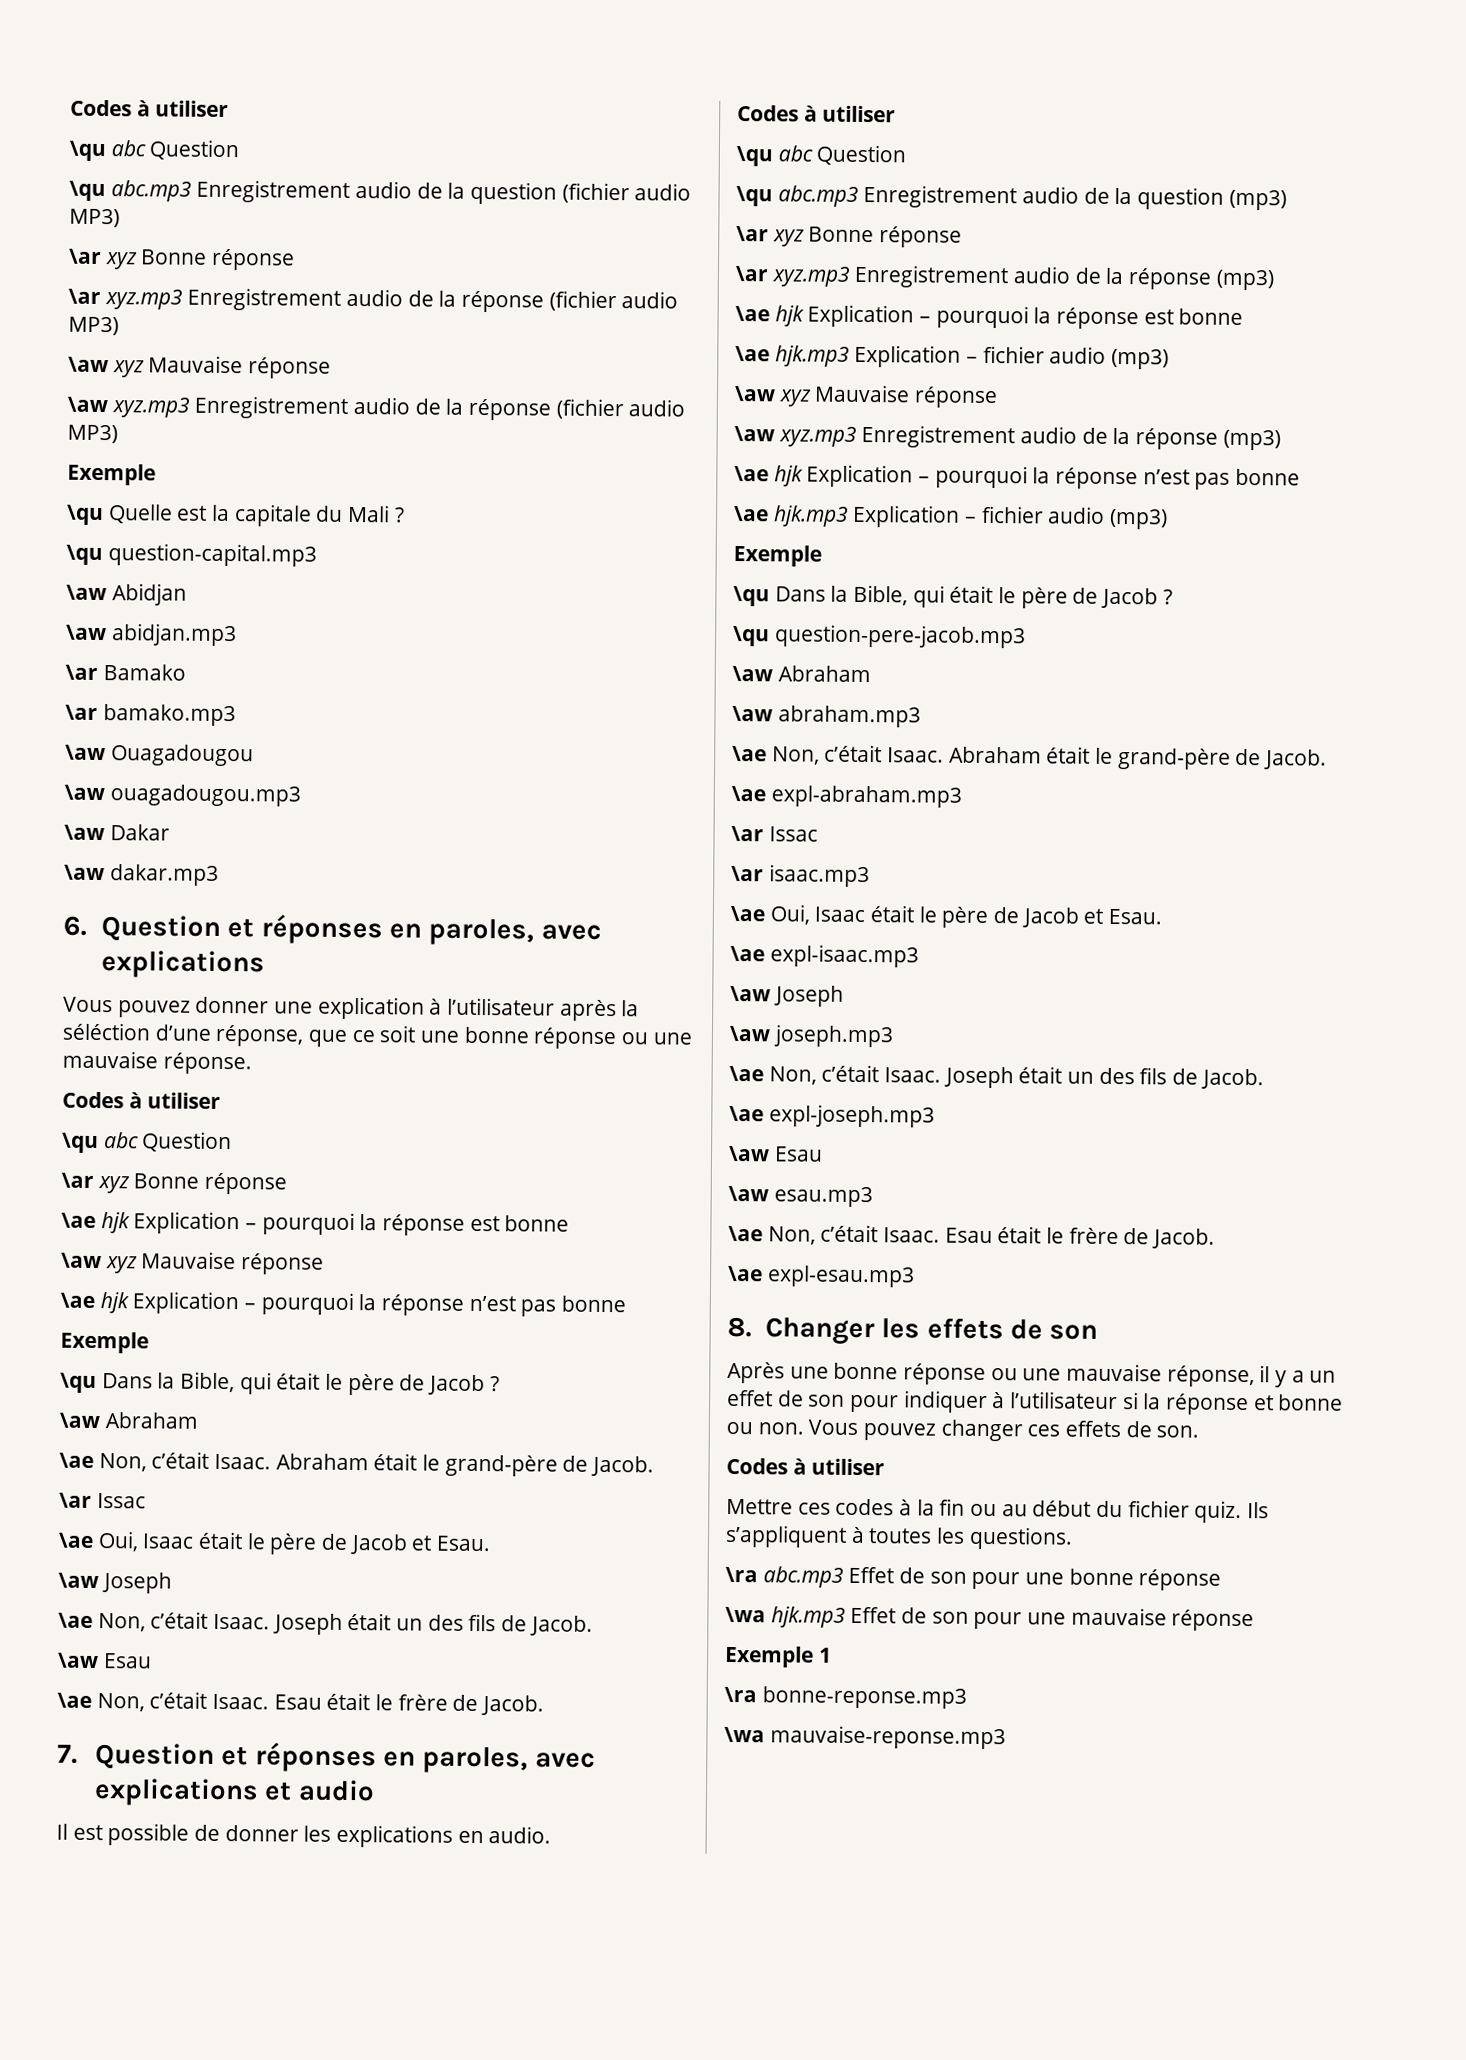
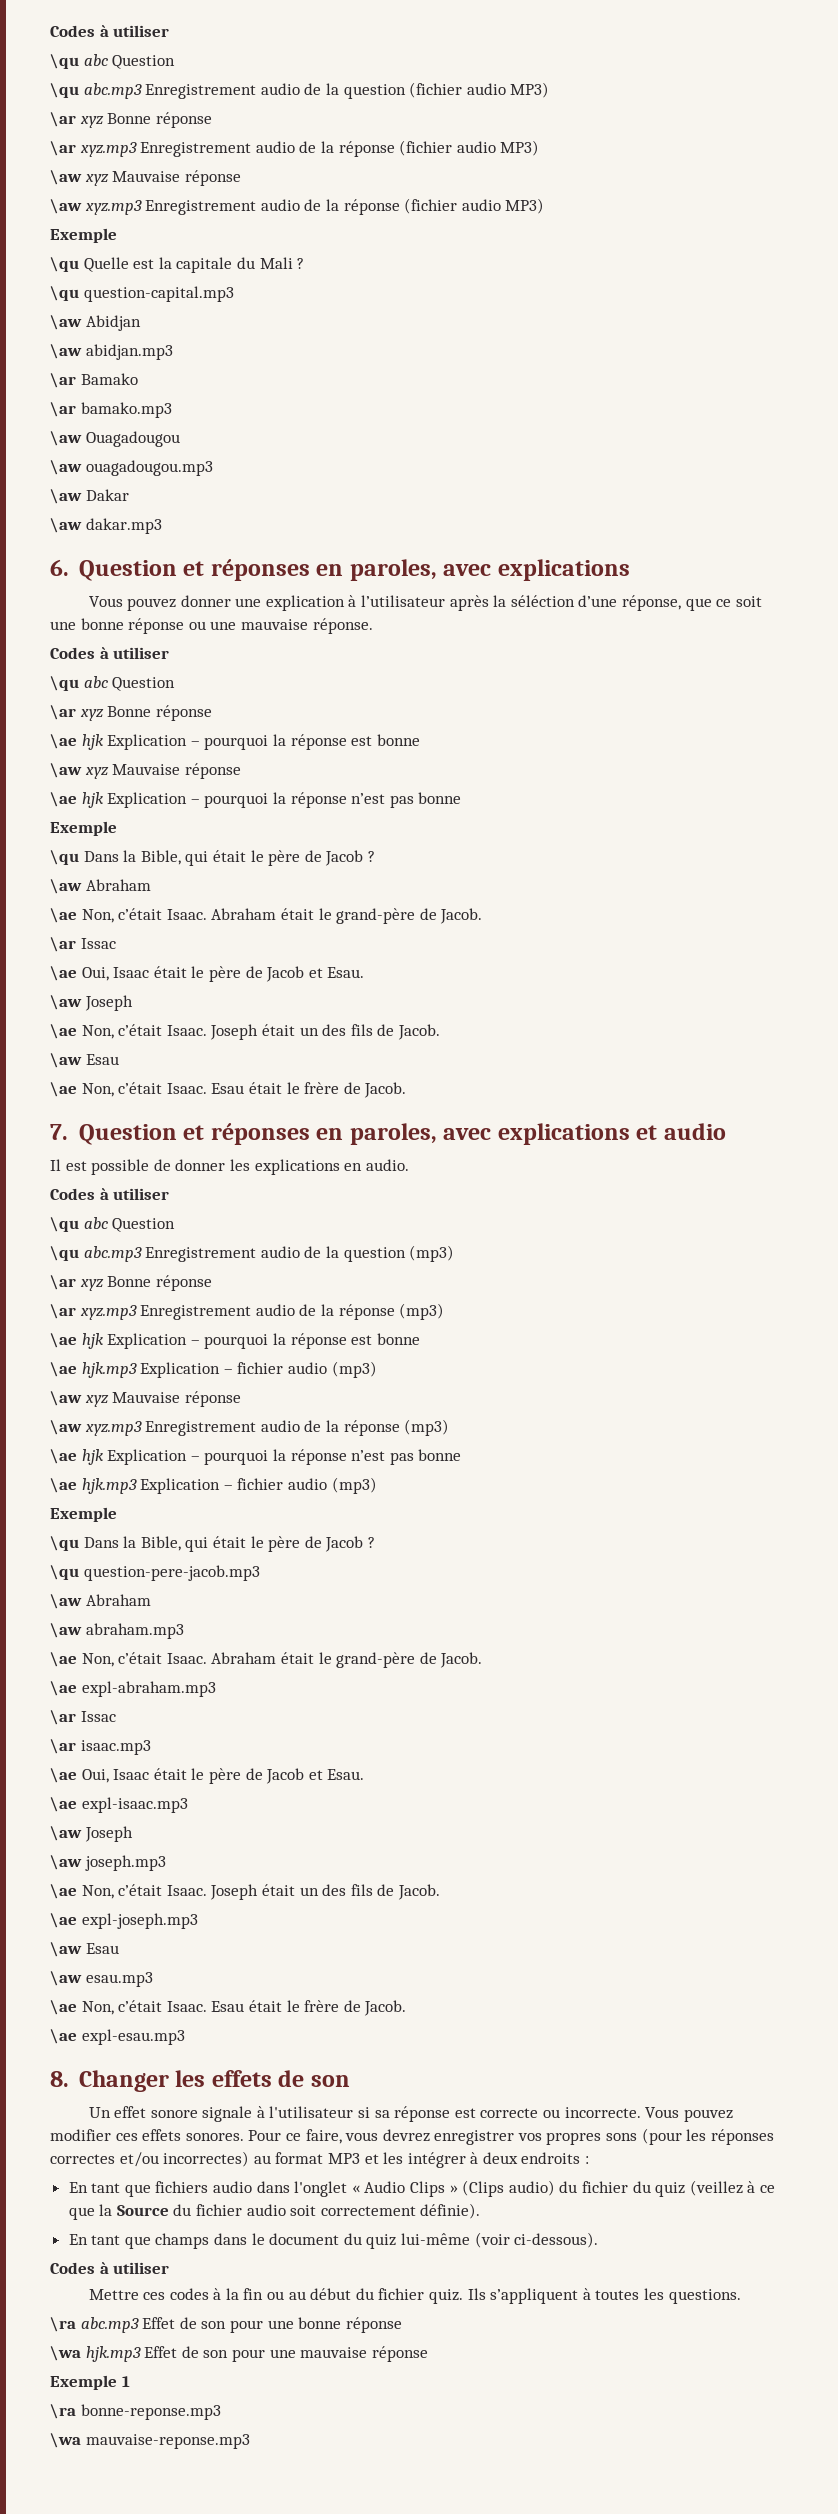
[727,1361,1337,1388] [727,1389,1344,1416] [726,1419,1023,1442] Après une bonne réponse ou une mauvaise réponse, il y a un effet de son pour indiquer à l’utilisateur si la réponse et bonne ou non. Vous pouvez changer -> [88,2106,733,2122] [50,2129,111,2141] Un effet sonore signale à l'utilisateur si sa réponse est correcte ou incorrecte. Vous pouvez modifier
[1125,1421,1200,1438] de son. -> [185,2128,774,2145] [50,2151,590,2168] [68,2180,775,2197] [68,2203,481,2220] [68,2232,599,2249] sonores. Pour ce faire, vous devrez enregistrer vos propres sons (pour les réponses correctes et/ou incorrectes) au format MP3 et les intégrer à deux endroits : // En tant que fichiers audio dans l'onglet « Audio Clips » (Clips audio) du fichier du quiz (veillez à ce que la Source du fichier audio soit correctement définie). // En tant que champs dans le document du quiz lui-même (voir ci-dessous).

